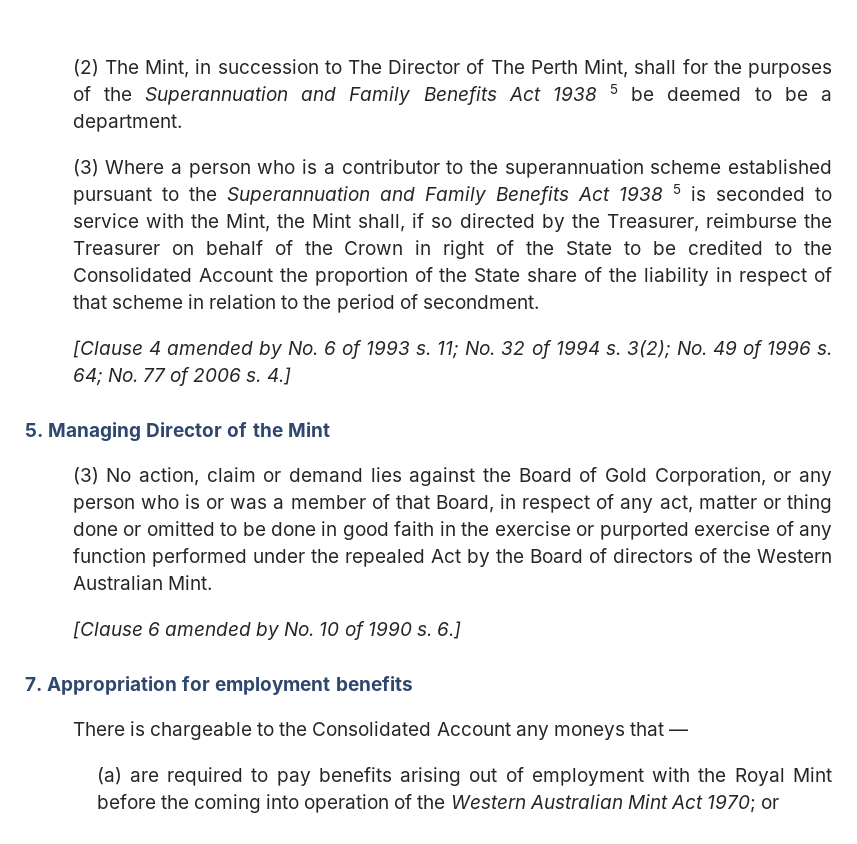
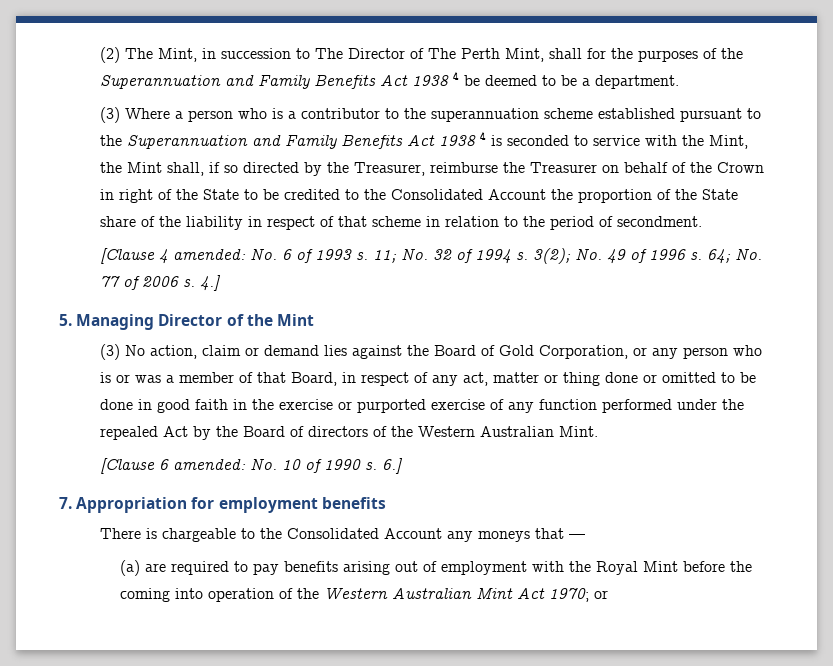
[610,84,619,94] 5 -> [452,71,459,80] 4
[672,184,681,194] 5 -> [479,131,486,140] 4
[166,341,283,359] amended by -> [172,249,246,260] amended:
[164,622,281,640] amended by -> [172,459,246,470] amended:

